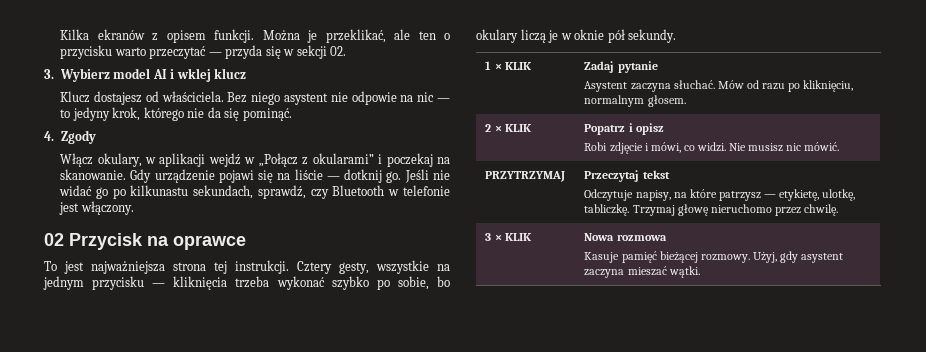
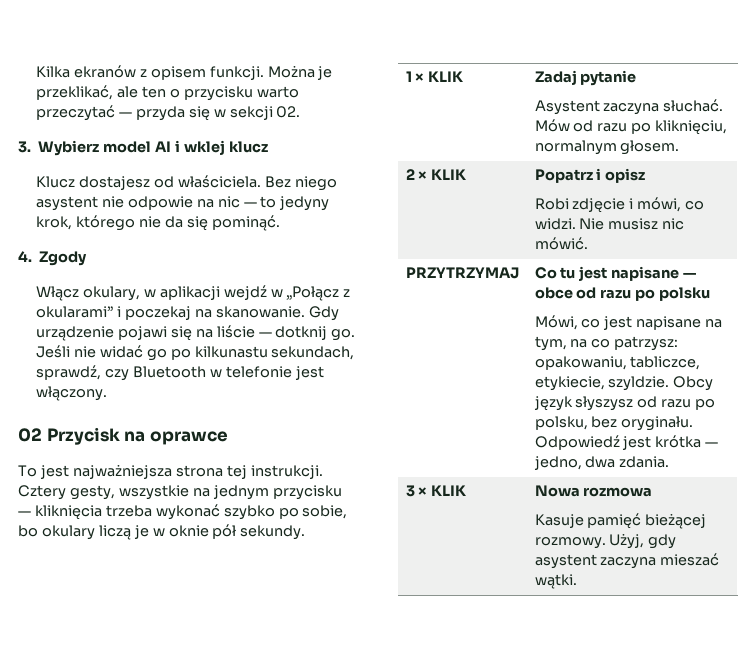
[584,170,670,182] [584,189,856,201] [584,204,838,216] Przeczytaj tekst // Odczytuje napisy, na które patrzysz — etykietę, ulotkę, tabliczkę. Trzymaj głowę nieruchomo przez chwilę. -> [534,266,697,281] [534,287,711,301] [534,315,723,330] [534,336,679,351] [534,356,701,370] [534,376,714,391] [533,396,716,411] [534,416,694,431] [534,435,719,450] [533,456,670,470] Co tu jest napisane — obce od razu po polsku // Mówi, co jest napisane na tym, na co patrzysz: opakowaniu, tabliczce, etykiecie, szyldzie. Obcy język słyszysz od razu po polsku, bez oryginału. Odpowiedź jest krótka — jedno, dwa zdania.

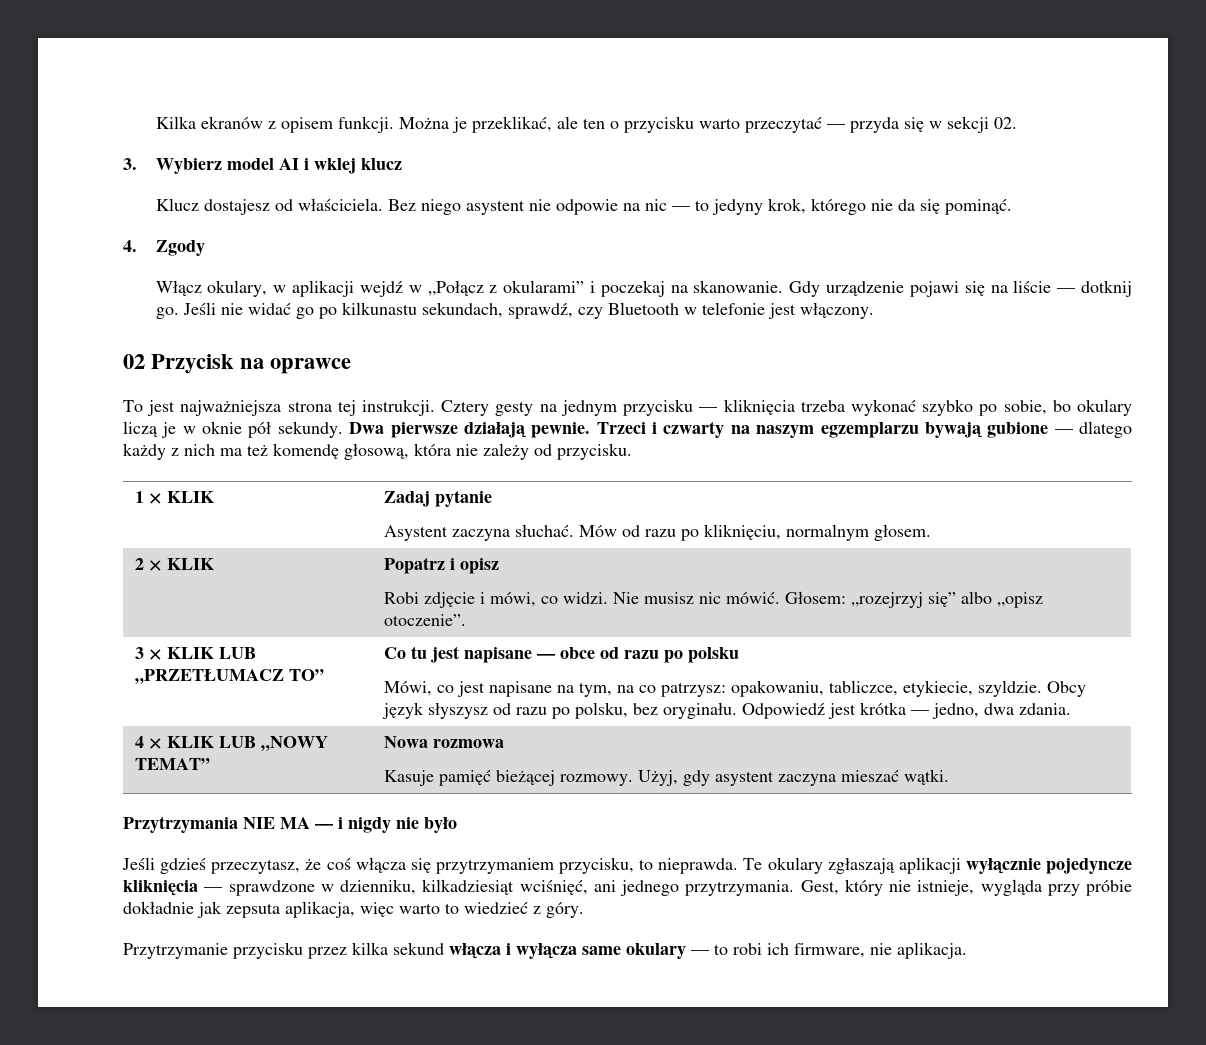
[69,485,189,500] gesty, wszystkie -> [495,401,534,416] gesty
(306, 532) none -> [349,421,1132,438] [123,443,632,460] Dwa pierwsze działają pewnie. Trzeci i czwarty na naszym egzemplarzu bywają gubione — dlatego każdy z nich ma też komendę głosową, która nie zależy od przycisku.
[405,267,519,279] // PRZYTRZYMAJ -> [784,591,1043,608] [383,614,466,626] [134,647,256,660] [134,669,324,685] Głosem: „rozejrzyj się” albo „opisz otoczenie”. // 3 × KLIK LUB „PRZETŁUMACZ TO”
[405,485,468,497] 3 × KLIK -> [134,736,328,752] [134,758,210,770] 4 × KLIK LUB „NOWY TEMAT”
(577, 581) none -> [123,816,457,833] [122,857,1132,874] [123,879,1132,896] [123,901,584,918] [123,942,967,959] // Przytrzymania NIE MA — i nigdy nie było // Jeśli gdzieś przeczytasz, że coś włącza się przytrzymaniem przycisku, to nieprawda. Te okulary zgłaszają aplikacji wyłącznie pojedyncze kliknięcia — sprawdzone w dzienniku, kilkadziesiąt wciśnięć, ani jednego przytrzymania. Gest, który nie istnieje, wygląda przy próbie dokładnie jak zepsuta aplikacja, więc warto to wiedzieć z góry. // Przytrzymanie przycisku przez kilka sekund włącza i wyłącza same okulary — to robi ich firmware, nie aplikacja.

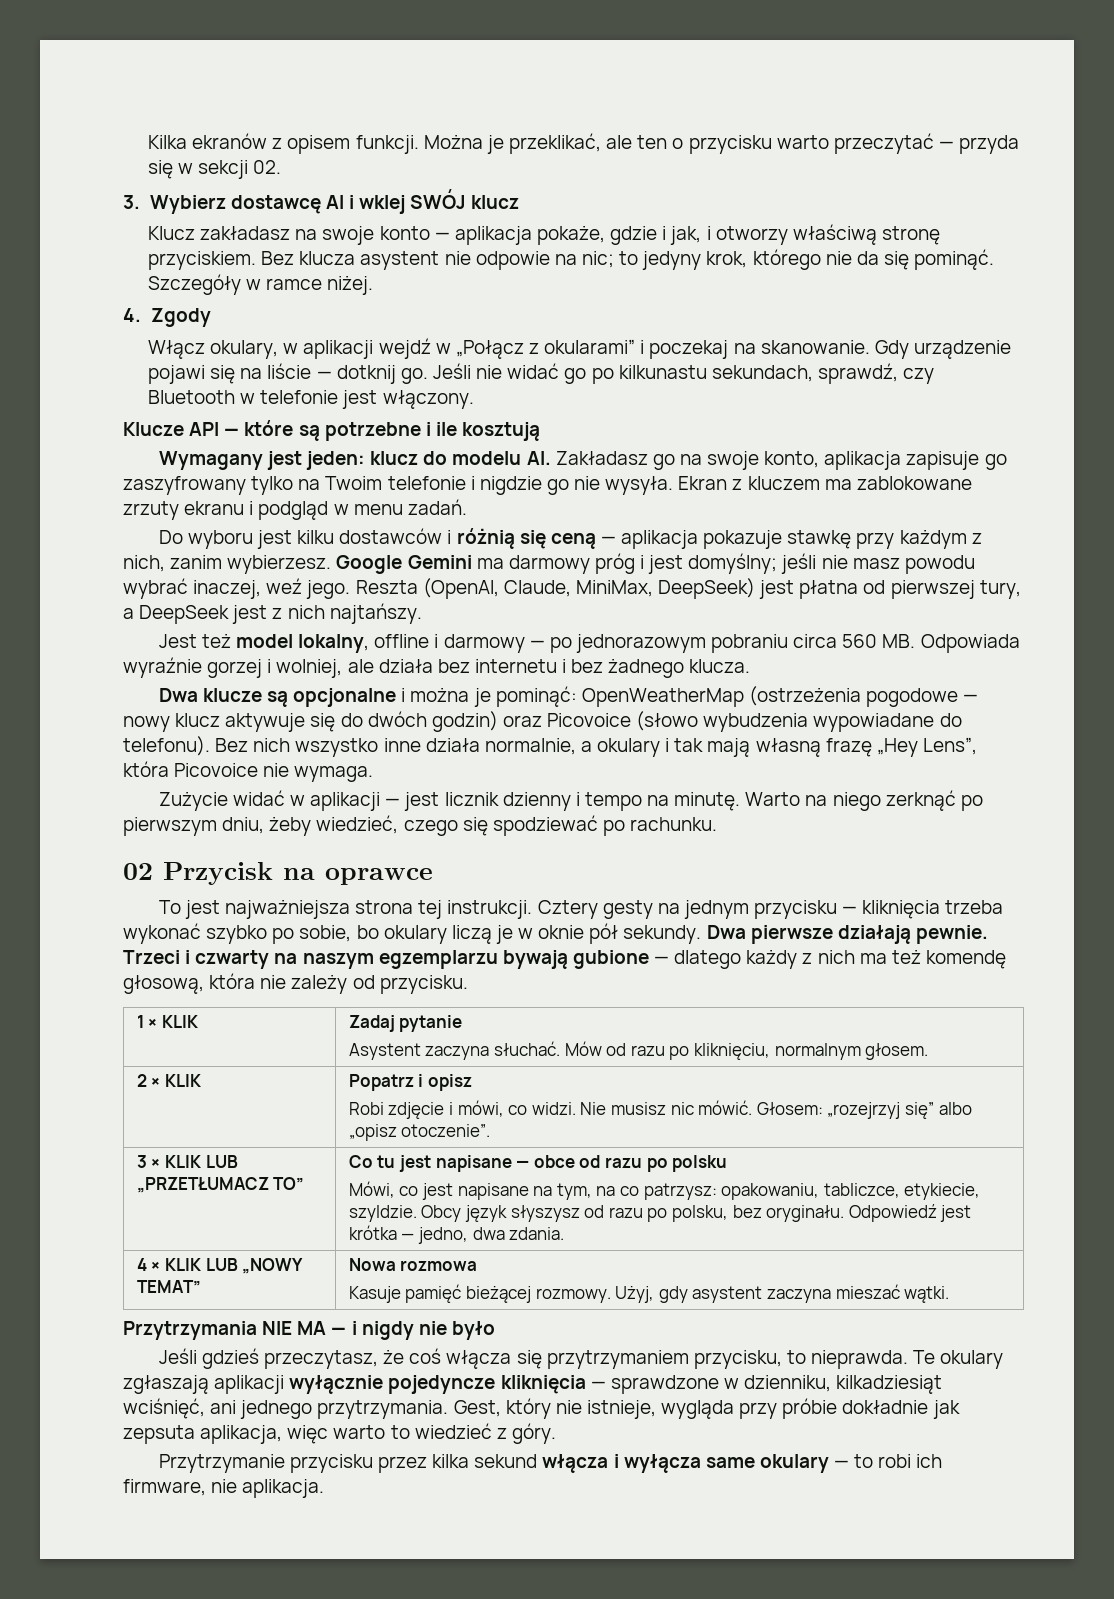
[226,158,274,170] model -> [230,195,321,214] dostawcę
(356, 166) none -> [410,189,467,209] SWÓJ
[203,198,461,215] dostajesz od właściciela. Bez niego -> [200,224,940,245] [148,251,356,270] zakładasz na swoje konto — aplikacja pokaże, gdzie i jak, i otworzy właściwą stronę przyciskiem. Bez klucza
[644,199,690,211] nic — -> [581,251,614,268] nic;
(1012, 207) none -> [148,274,374,295] Szczegóły w ramce niżej.
(874, 310) none -> [123,420,541,441] [158,451,1007,470] [123,476,972,495] [123,499,467,520] [158,528,982,549] [123,553,975,574] [123,578,1021,599] [123,603,422,624] [158,634,1020,653] [123,657,751,678] [158,686,979,707] [123,711,962,732] [123,736,977,757] [123,761,374,782] [158,790,983,811] [123,815,718,836] // Klucze API — które są potrzebne i ile kosztują // Wymagany jest jeden: klucz do modelu AI. Zakładasz go na swoje konto, aplikacja zapisuje go zaszyfrowany tylko na Twoim telefonie i nigdzie go nie wysyła. Ekran z kluczem ma zablokowane zrzuty ekranu i podgląd w menu zadań. // Do wyboru jest kilku dostawców i różnią się ceną — aplikacja pokazuje stawkę przy każdym z nich, zanim wybierzesz. Google Gemini ma darmowy próg i jest domyślny; jeśli nie masz powodu wybrać inaczej, weź jego. Reszta (OpenAI, Claude, MiniMax, DeepSeek) jest płatna od pierwszej tury, a DeepSeek jest z nich najtańszy. // Jest też model lokalny, offline i darmowy — po jednorazowym pobraniu circa 560 MB. Odpowiada wyraźnie gorzej i wolniej, ale działa bez internetu i bez żadnego klucza. // Dwa klucze są opcjonalne i można je pominąć: OpenWeatherMap (ostrzeżenia pogodowe — nowy klucz aktywuje się do dwóch godzin) oraz Picovoice (słowo wybudzenia wypowiadane do telefonu). Bez nich wszystko inne działa normalnie, a okulary i tak mają własną frazę „Hey Lens”, która Picovoice nie wymaga. // Zużycie widać w aplikacji — jest licznik dzienny i tempo na minutę. Warto na niego zerknąć po pierwszym dniu, żeby wiedzieć, czego się spodziewać po rachunku.

